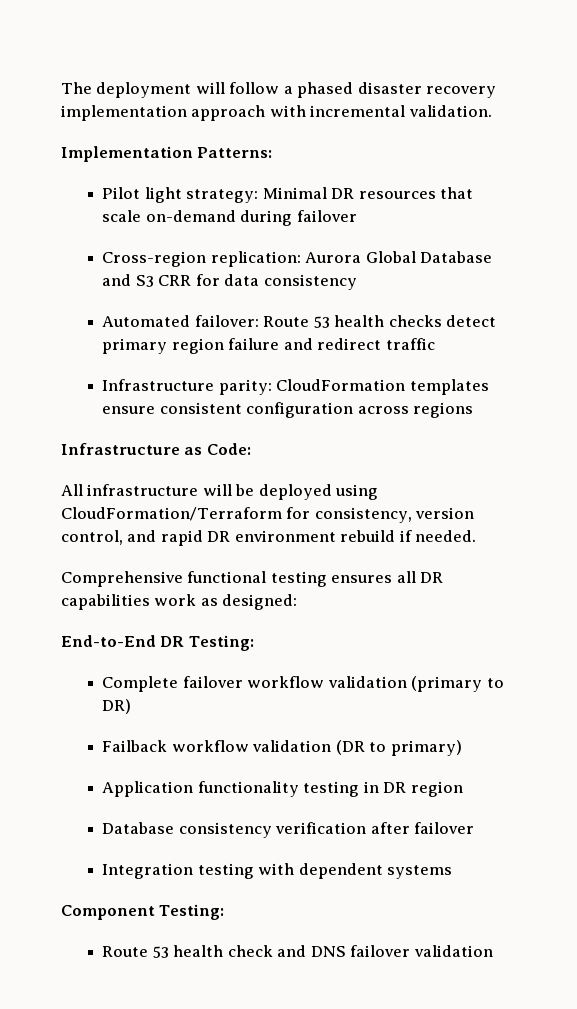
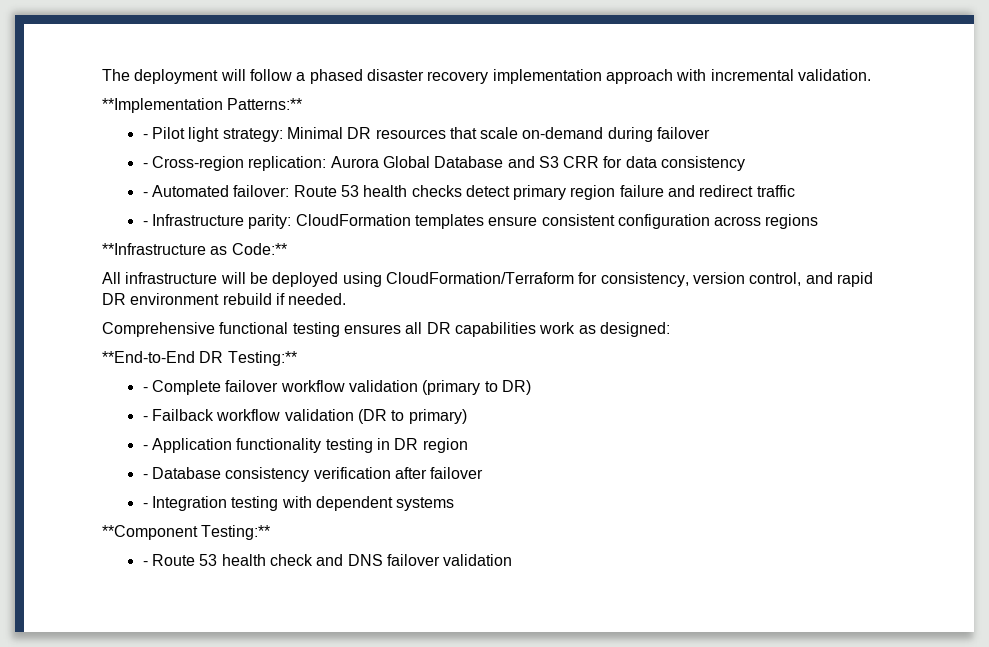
[61,146,273,162] Implementation Patterns: // -> [102,98,303,113] [142,134,148,139] **Implementation Patterns:** // -
(357, 216) none -> [142,163,148,168] -
(357, 282) none -> [142,192,148,197] -
(435, 344) none -> [142,221,148,226] -
[61,443,251,455] Infrastructure as Code: -> [102,243,287,255] **Infrastructure as Code:**
[61,635,254,651] End-to-End DR Testing: // -> [102,351,297,366] [142,387,148,392] **End-to-End DR Testing:** // -
(132, 706) none -> [142,416,148,421] -
(462, 748) none -> [142,445,148,450] -
(463, 789) none -> [142,474,148,479] -
(475, 828) none -> [142,503,148,508] -
[61,904,225,920] Component Testing: // -> [102,525,271,540] [142,561,148,566] **Component Testing:** // -

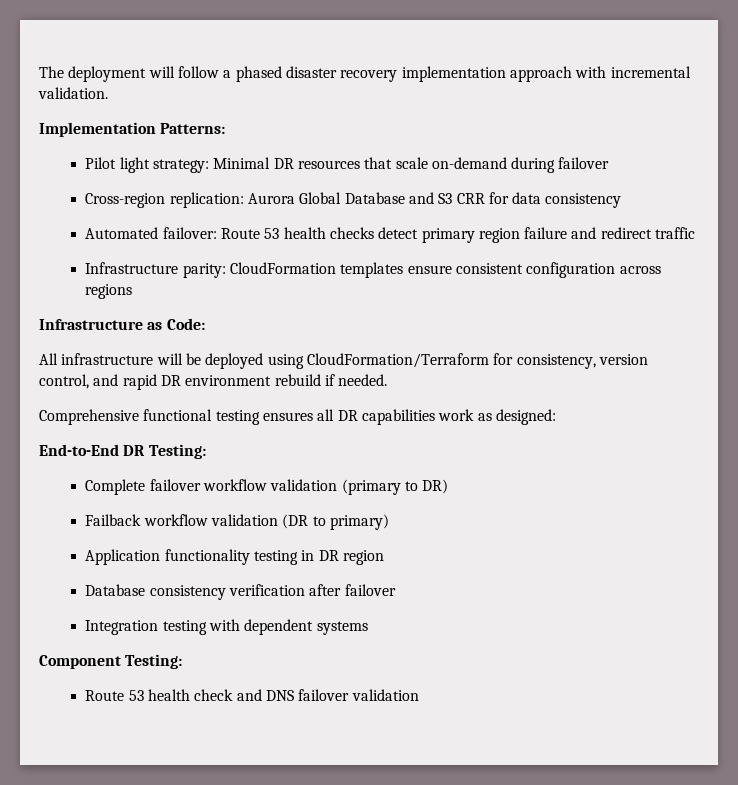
[102,98,303,113] [142,134,148,139] **Implementation Patterns:** // - -> [39,122,226,137] Implementation Patterns: //
[142,163,148,168] - -> (610, 163) none
[142,192,148,197] - -> (622, 200) none
[142,221,148,226] - -> (696, 233) none
[102,243,287,255] **Infrastructure as Code:** -> [39,318,205,330] Infrastructure as Code:
[102,351,297,366] [142,387,148,392] **End-to-End DR Testing:** // - -> [39,444,206,459] End-to-End DR Testing: //
[142,416,148,421] - -> (449, 486) none
[142,445,148,450] - -> (389, 522) none
[142,474,148,479] - -> (384, 557) none
[142,503,148,508] - -> (396, 590) none
[102,525,271,540] [142,561,148,566] **Component Testing:** // - -> [39,654,183,669] Component Testing: //

